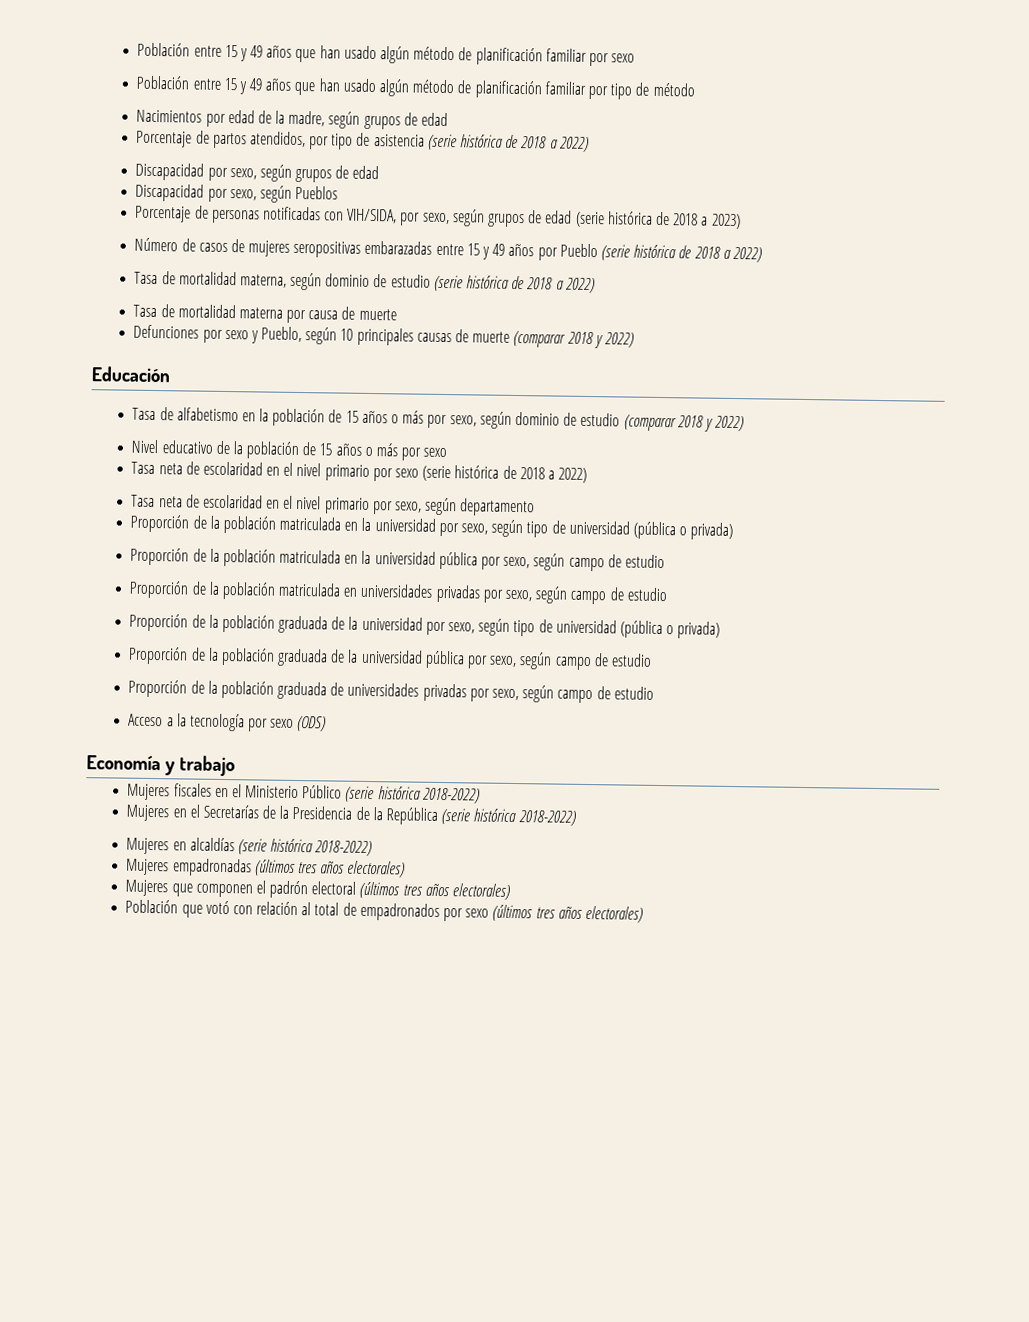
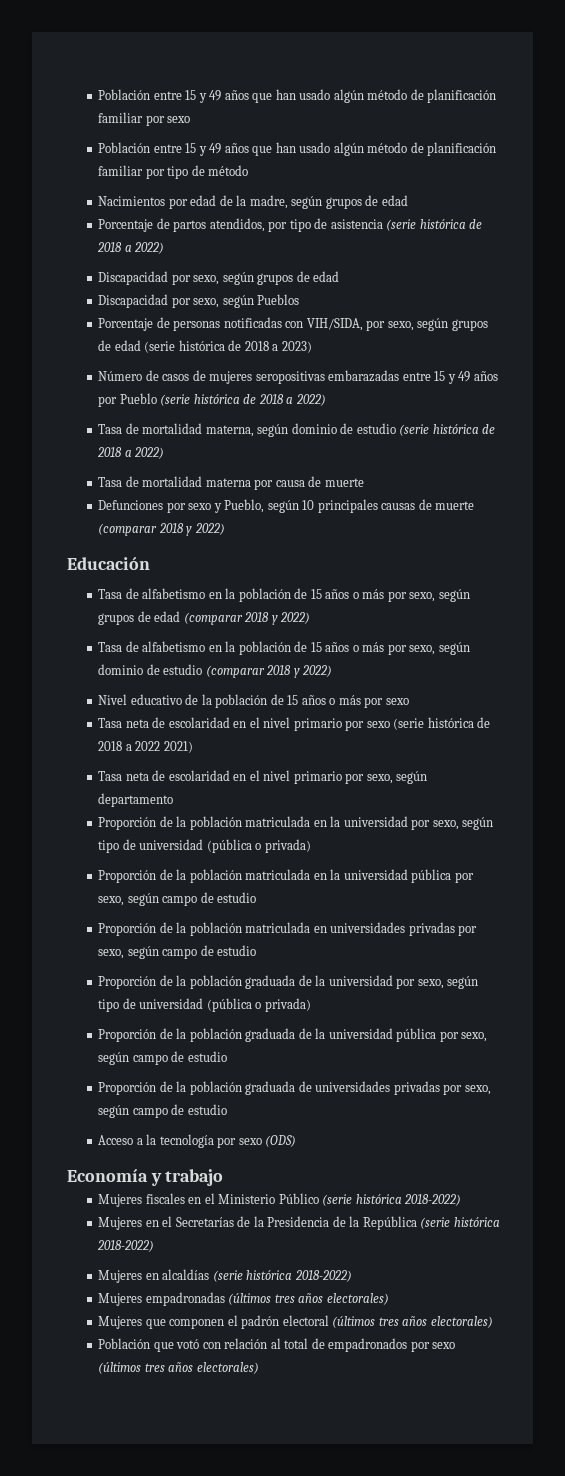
(171, 374) none -> [98,588,470,602] [98,611,311,625] // Tasa de alfabetismo en la población de 15 años o más por sexo, según grupos de edad (comparar 2018 y 2022)
[558,467,588,483] 2022) -> [135,741,193,753] 2022 2021)

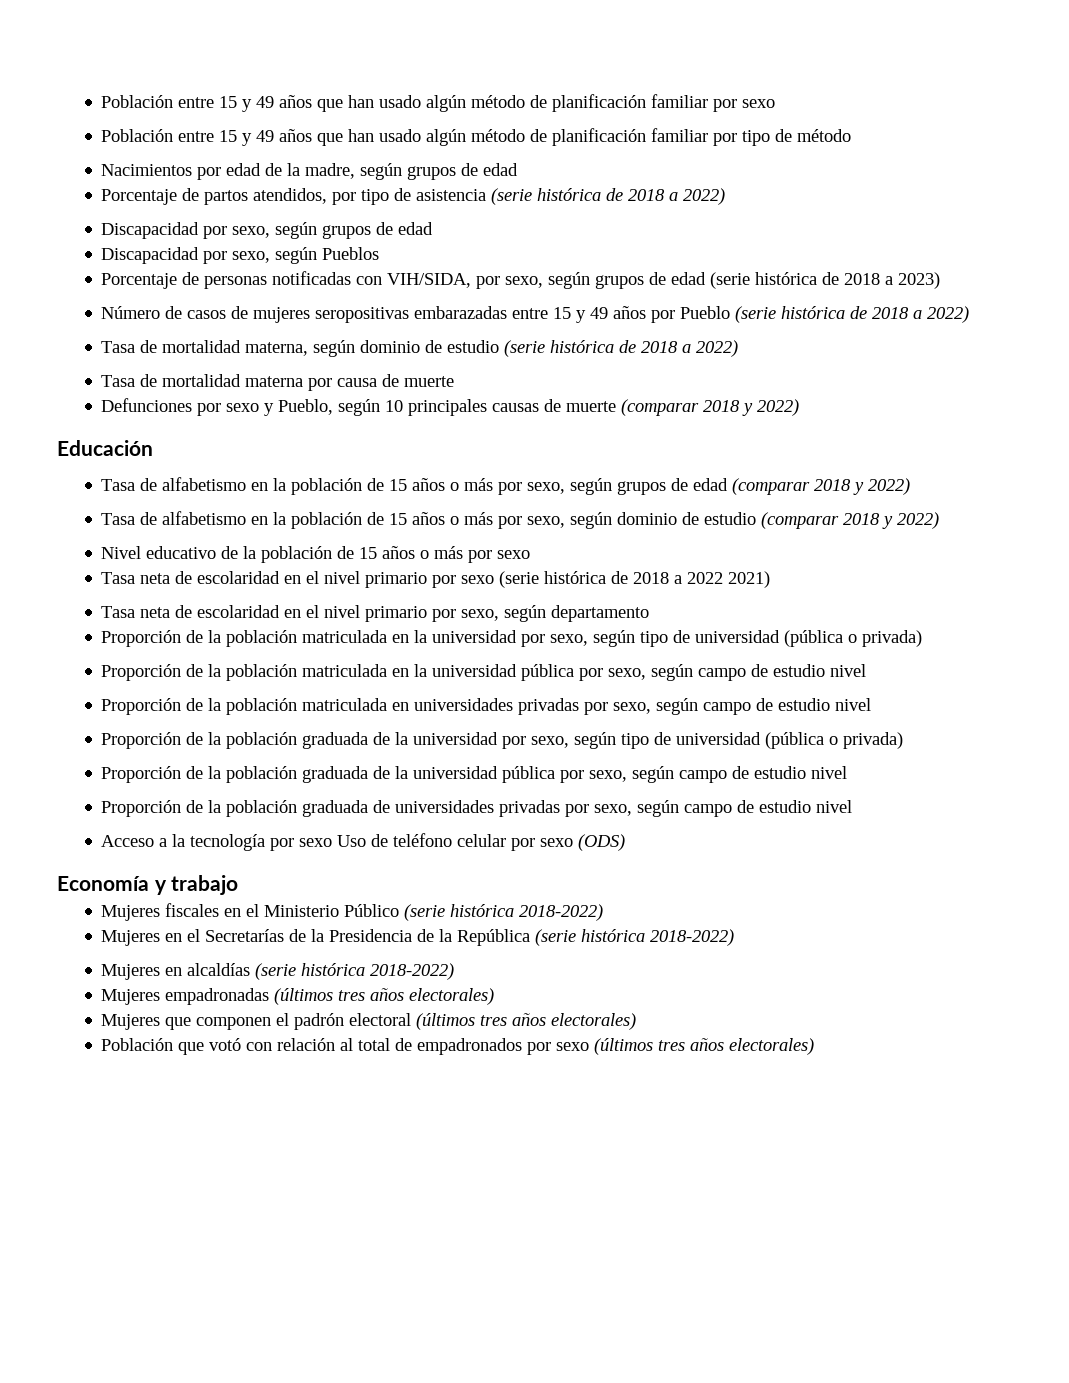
(257, 897) none -> [830,664,867,677] nivel
(257, 950) none -> [835,698,872,711] nivel
(227, 1056) none -> [811,766,848,779] nivel
(227, 1109) none -> [816,800,853,813] nivel
(262, 1141) none -> [337,833,574,851] Uso de teléfono celular por sexo

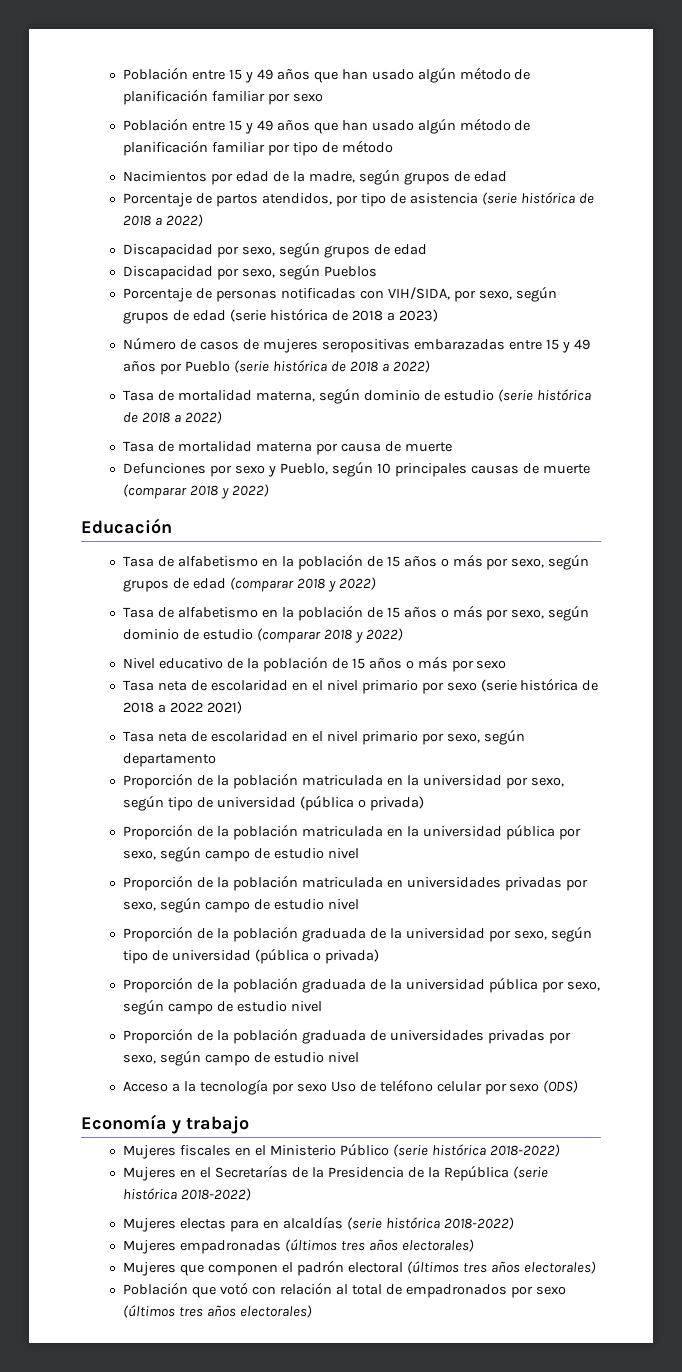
(161, 972) none -> [180,1218,260,1232] electas para

